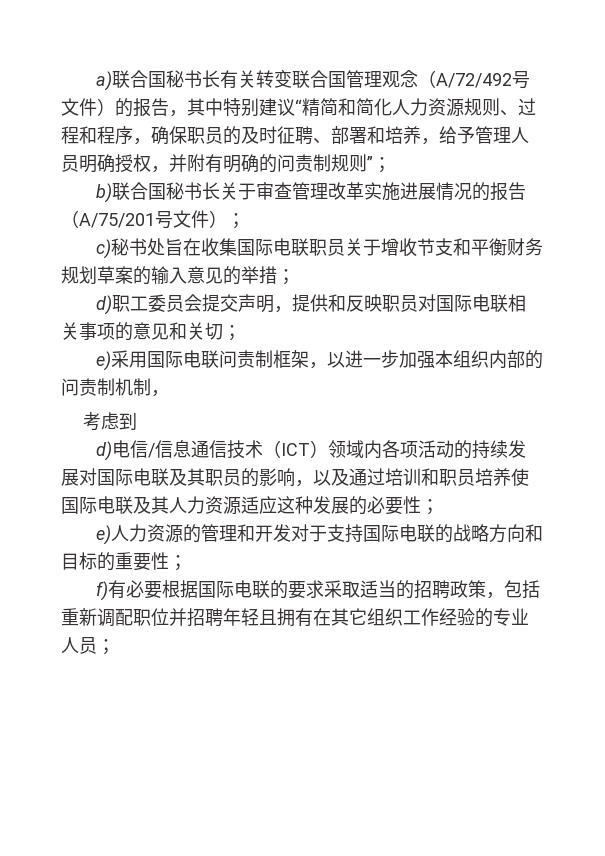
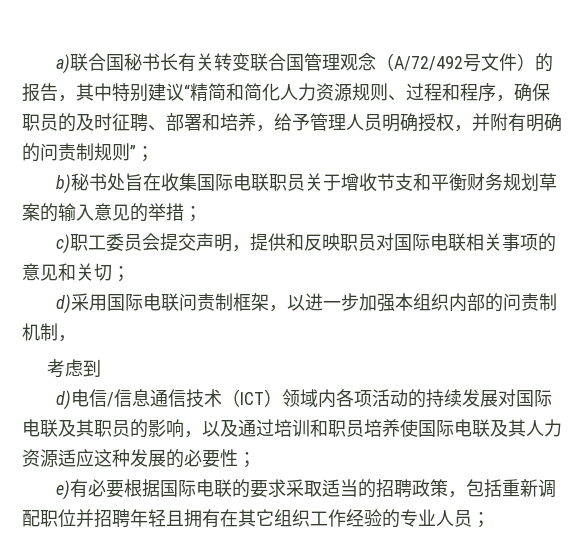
[112,182,527,201] [61,210,245,229] [96,239,112,259] 联合国秘书长关于审查管理改革实施进展情况的报告（A/75/201号文件）； // c) -> (72, 184) none
[96,295,113,315] d) -> [56,234,71,254] c)
[96,351,112,371] e) -> [56,294,72,314] d)
[111,524,544,543] [61,552,187,571] [96,581,109,601] 人力资源的管理和开发对于支持国际电联的战略方向和目标的重要性； // f) -> (71, 490) none

